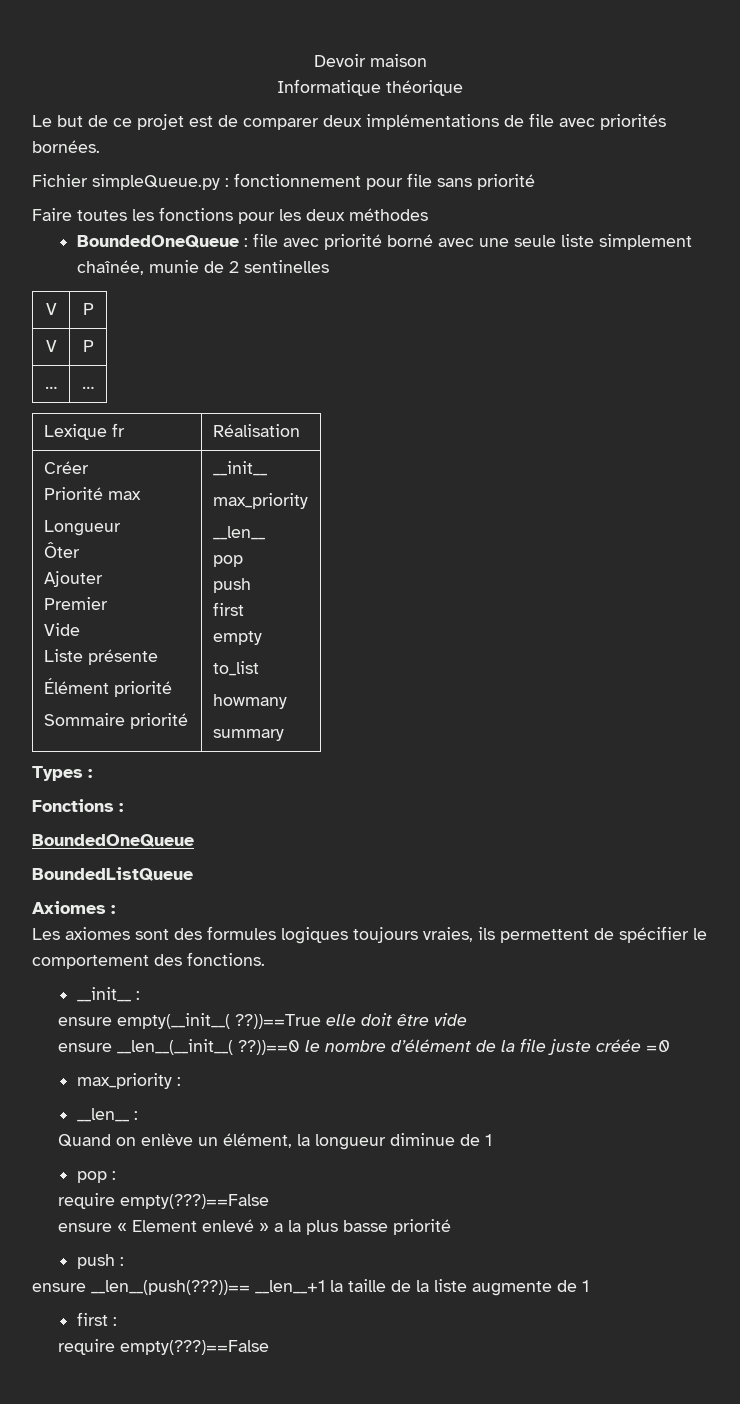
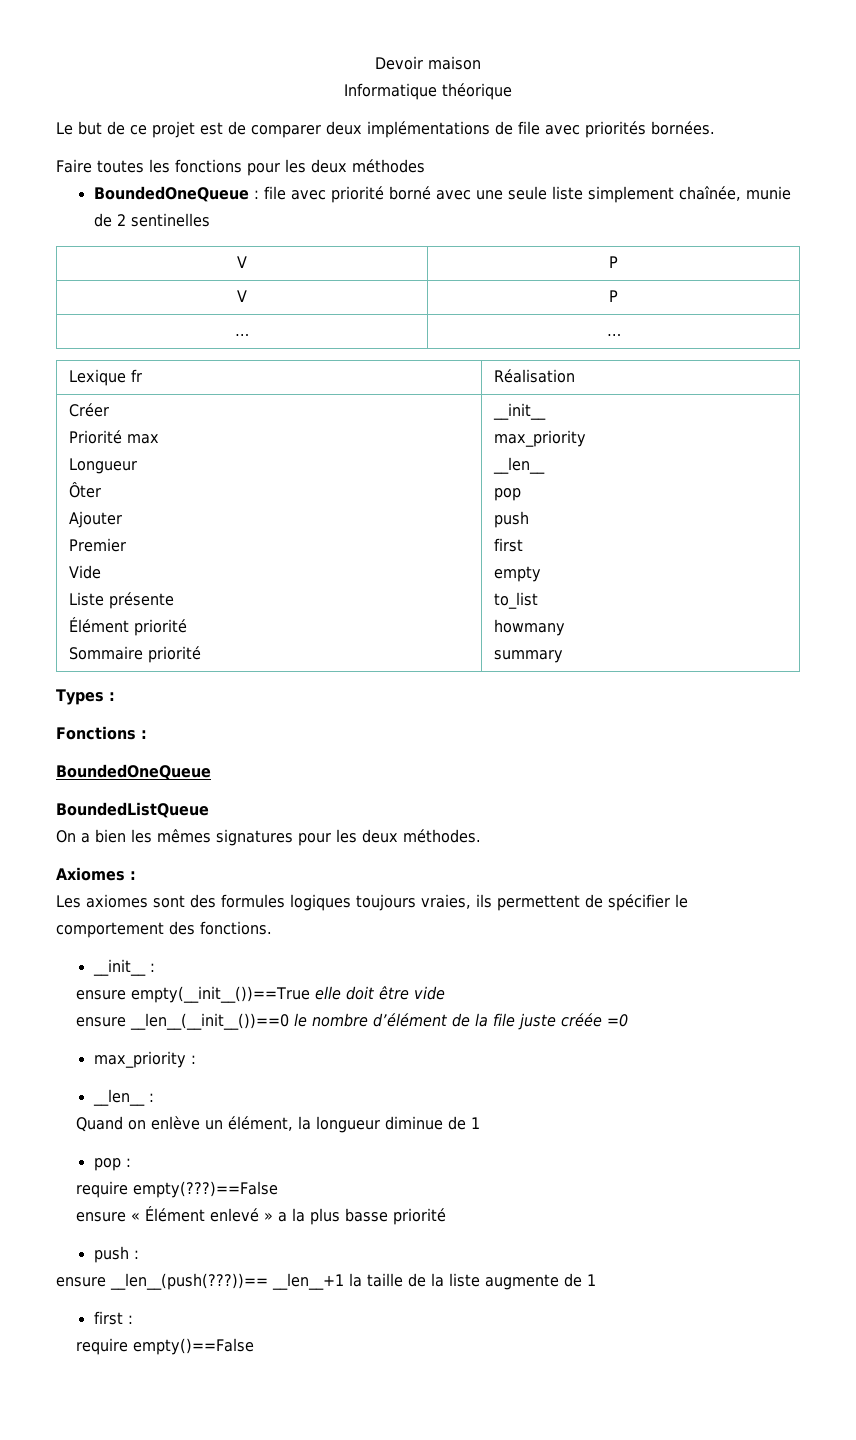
[32,173,535,190] // Fichier simpleQueue.py : fonctionnement pour file sans priorité -> (715, 128) none
(193, 874) none -> [56,829,481,846] // On a bien les mêmes signatures pour les deux méthodes.
[116,1013,321,1029] empty(__init__( ??))==True -> [131,986,311,1003] empty(__init__())==True
[116,1039,300,1055] __len__(__init__( ??))==0 -> [130,1013,290,1030] __len__(__init__())==0
[131,1220,197,1232] Element -> [145,1206,206,1222] Élément
[119,1340,269,1355] empty(???)==False -> [133,1338,255,1355] empty()==False

